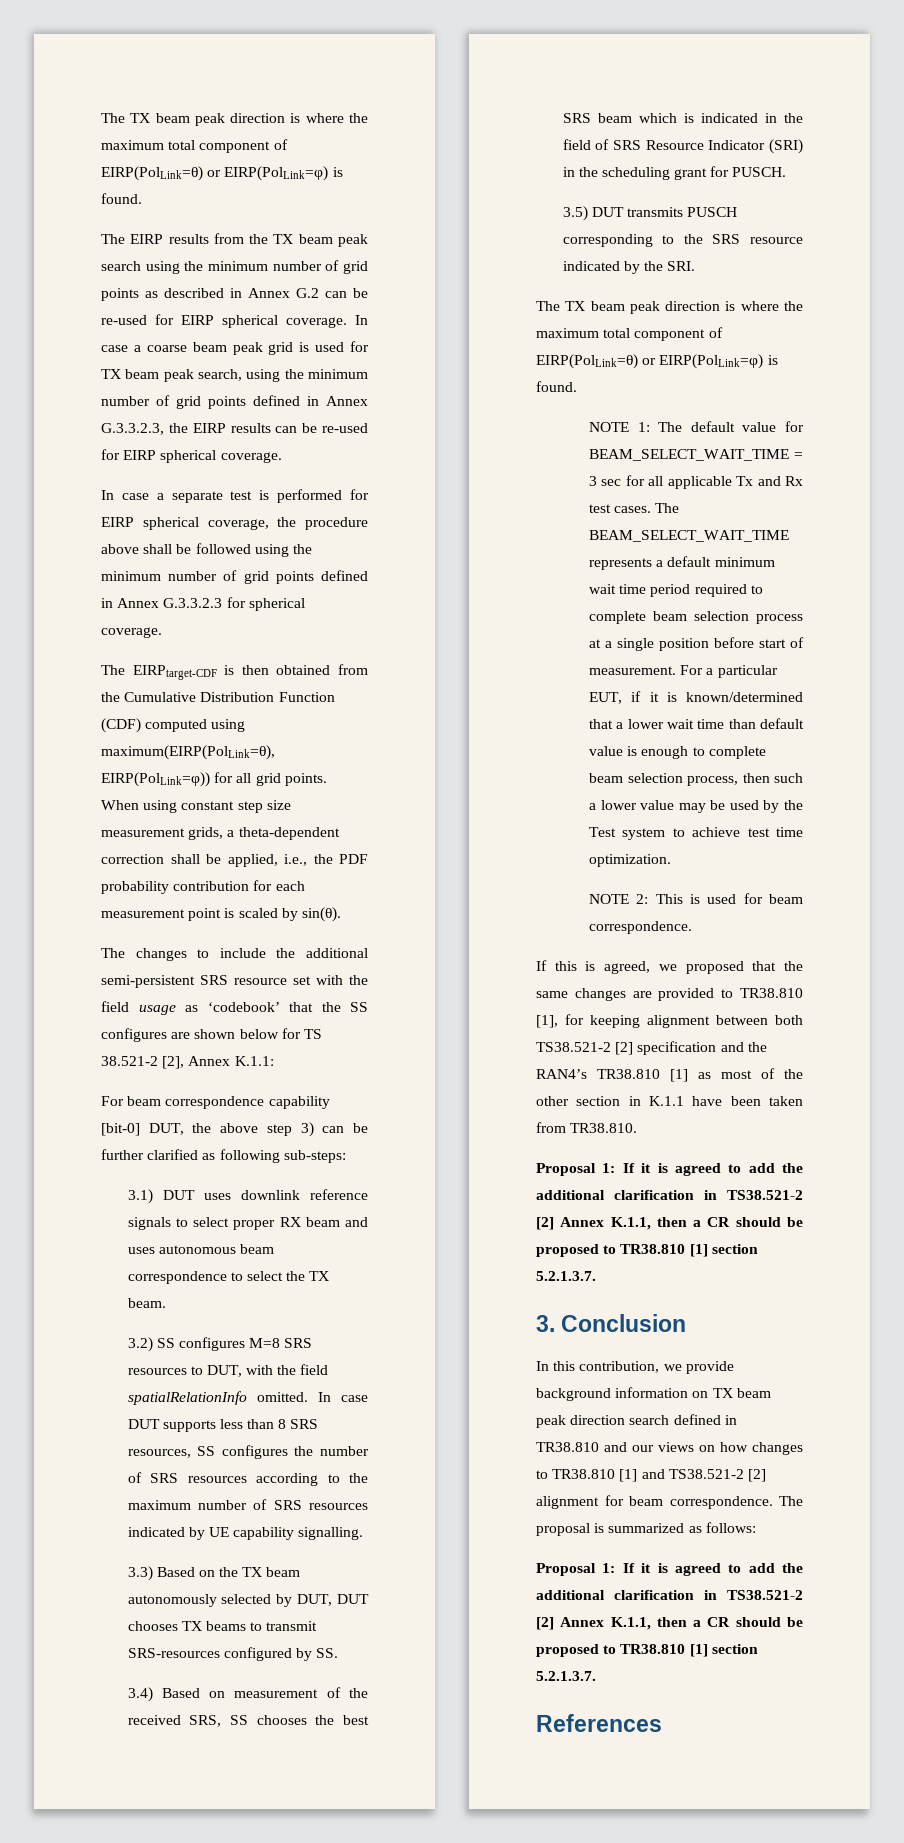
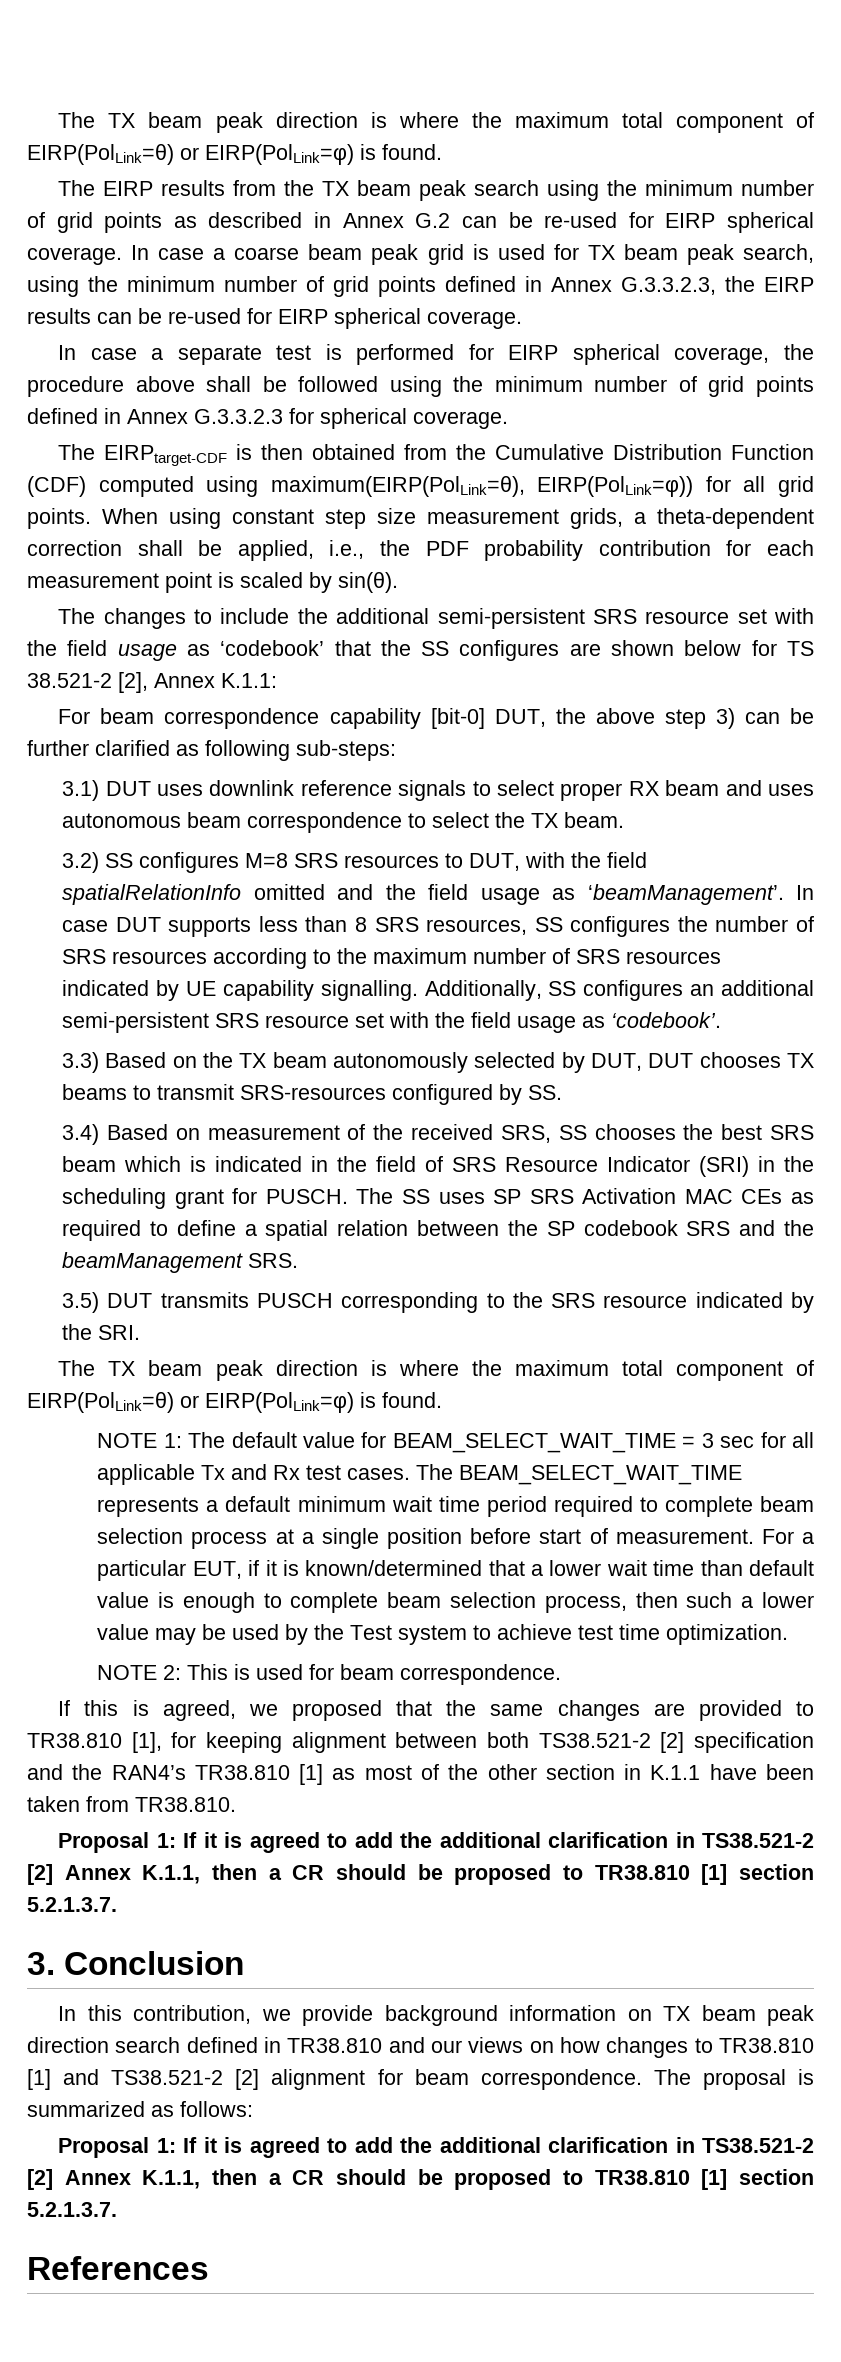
[256,1392,308,1402] omitted. -> [253,884,784,905] omitted and the field usage as ‘beamManagement’.
(364, 1533) none -> [424,980,815,1001] [62,1012,722,1033] Additionally, SS configures an additional semi-persistent SRS resource set with the field usage as ‘codebook’.
(787, 172) none -> [356,1188,814,1204] [62,1220,814,1241] [62,1252,299,1273] The SS uses SP SRS Activation MAC CEs as required to define a spatial relation between the SP codebook SRS and the beamManagement SRS.

